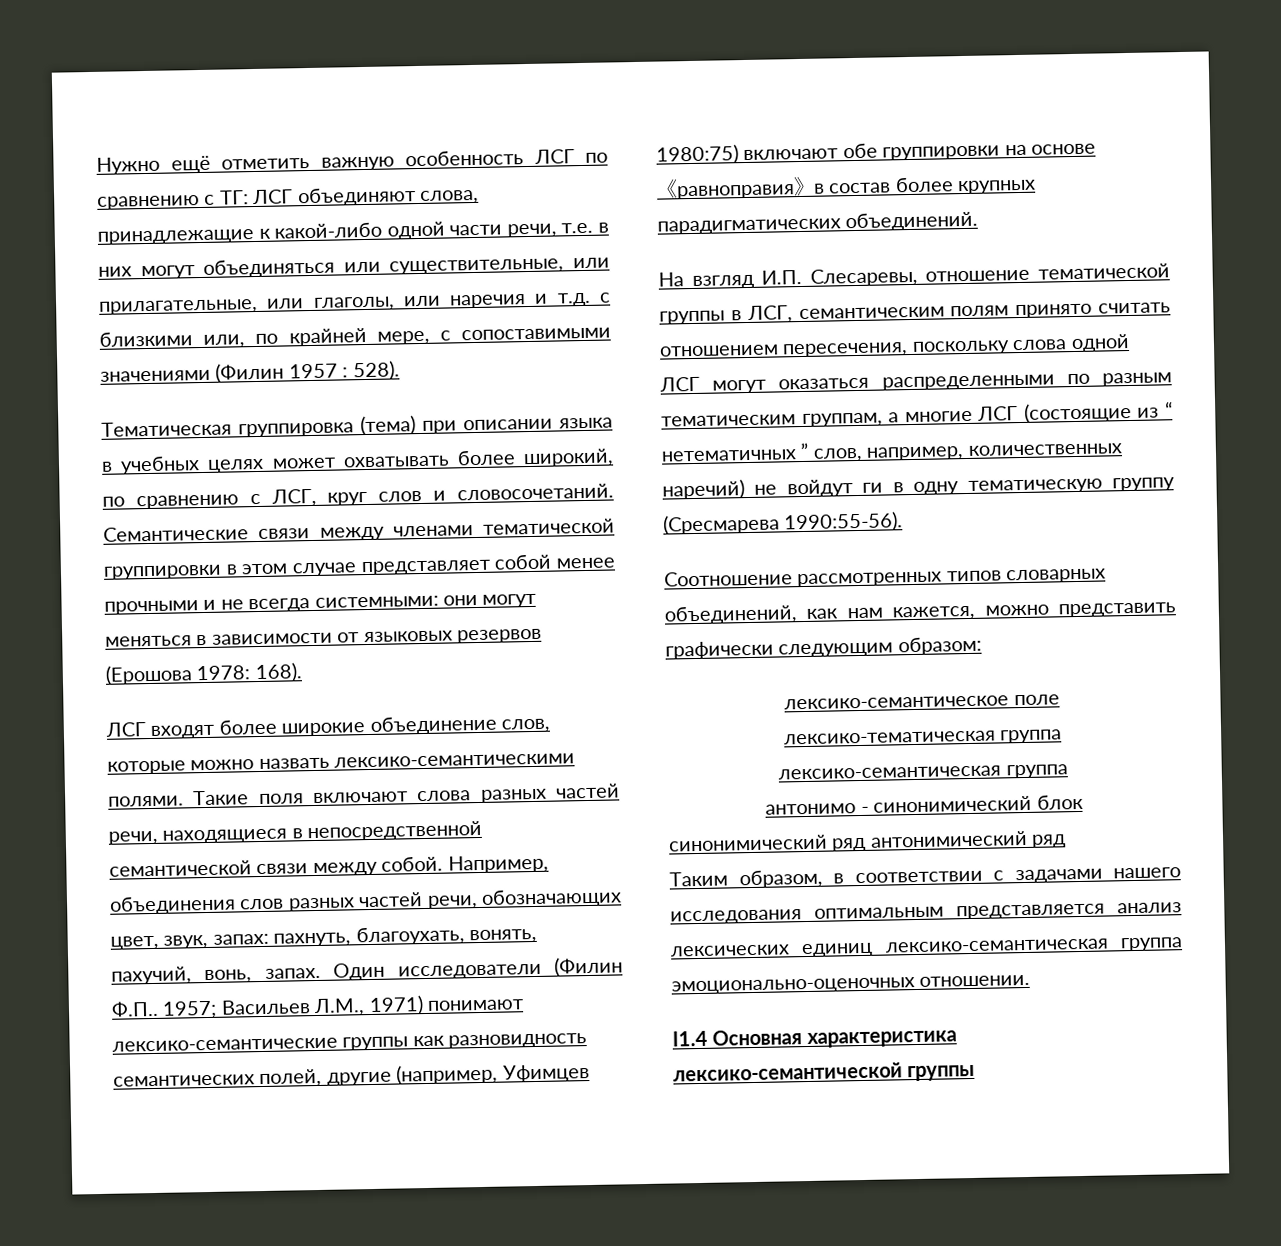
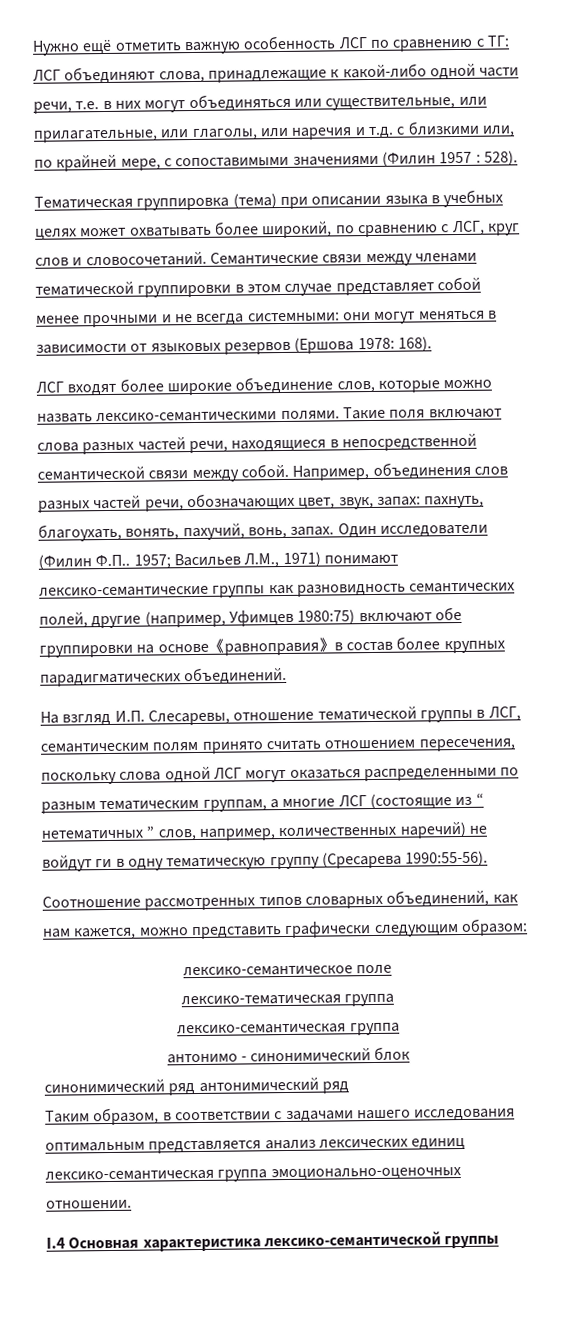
[105,664,193,685] (Ерошова -> [294,337,355,354] (Ершова
[663,513,780,535] (Сресмарева -> [321,851,402,869] (Сресарева
[672,1030,708,1047] I1.4 -> [46,1237,66,1249] I.4

